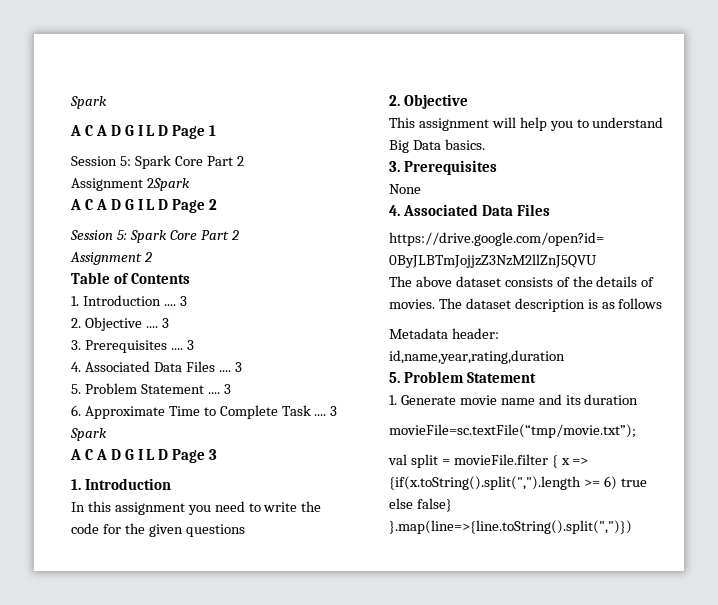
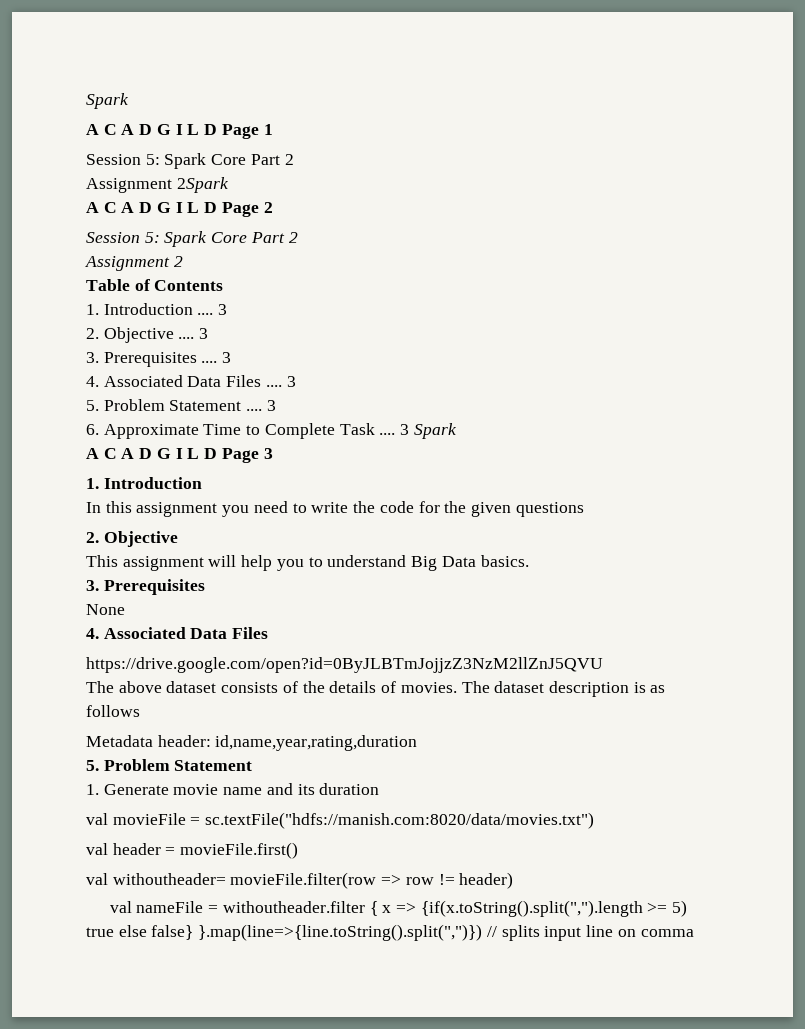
[389,424,636,438] [388,454,548,468] movieFile=sc.textFile(“tmp/movie.txt”); // val split = movieFile.filter -> [86,812,595,829] [86,842,299,859] [86,872,514,889] [109,901,365,913] val movieFile = sc.textFile("hdfs://manish.com:8020/data/movies.txt") // val header = movieFile.first() // val withoutheader= movieFile.filter(row => row != header) // val nameFile = withoutheader.filter
[603,476,617,490] 6) -> [672,900,688,917] 5)
(632, 527) none -> [486,925,694,941] // splits input line on comma

